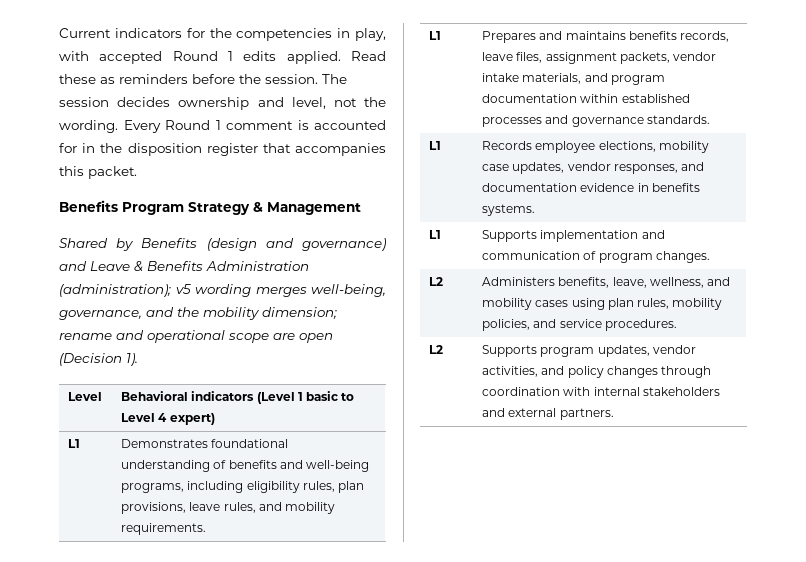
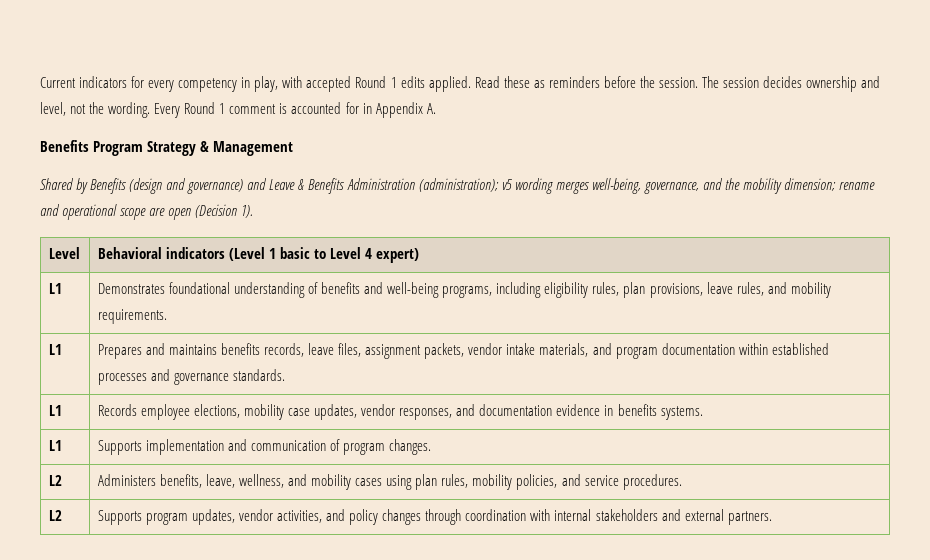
[209,28,333,41] the competencies -> [148,78,238,92] every competency
[100,143,386,156] [59,166,137,179] the disposition register that accompanies this packet. -> [375,102,436,118] Appendix A.

